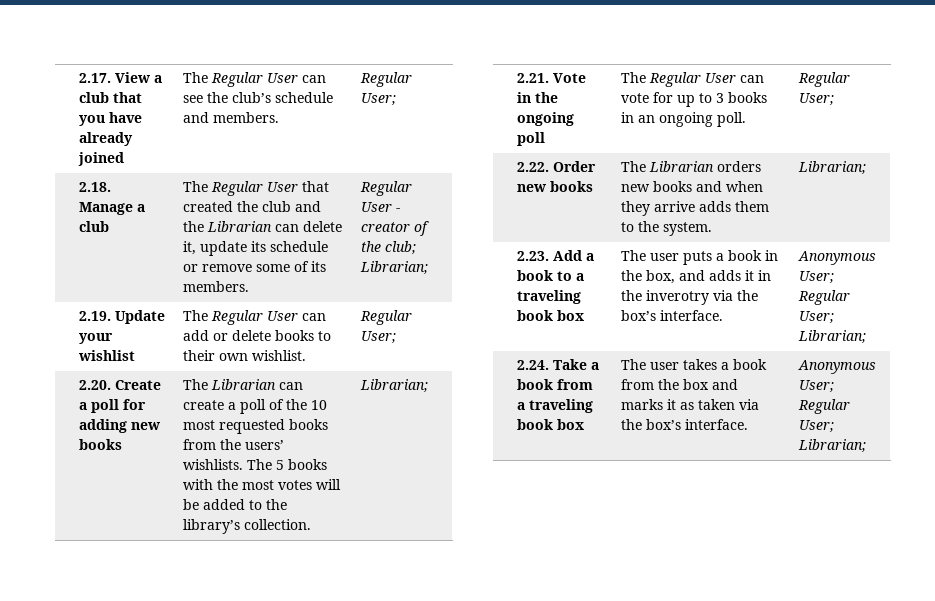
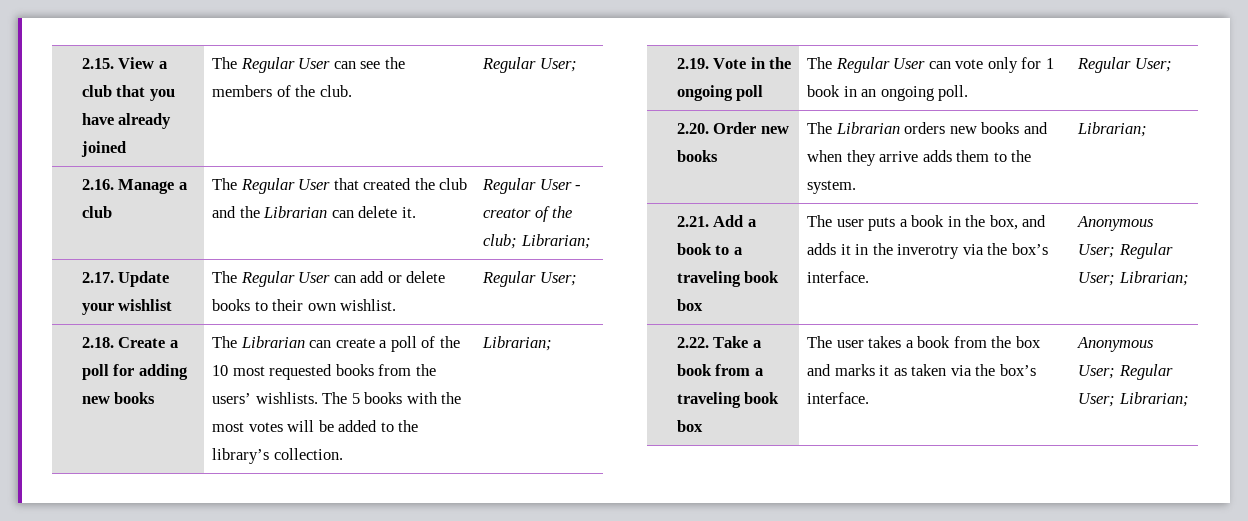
[79,73,112,83] 2.17. -> [81,58,114,69] 2.15.
[231,92,333,103] [182,112,279,123] [359,72,412,87] [360,93,396,106] [79,182,112,192] club’s schedule and members. | Regular User; // 2.18. -> [212,85,352,97] [482,57,577,73] [81,179,114,190] members of the club. | Regular User; // 2.16.
[182,241,328,256] [182,261,326,272] [182,281,249,292] it, update its schedule or remove some of its members. -> [401,207,416,218] it.
[79,311,112,321] 2.19. -> [81,272,114,283] 2.17.
[79,380,112,390] 2.20. -> [81,337,114,348] 2.18.
[517,73,550,83] 2.21. -> [676,58,709,69] 2.19.
[652,92,767,107] for up to 3 books -> [987,57,1054,73] [807,85,841,97] only for 1 book
[517,162,550,172] 2.22. -> [676,123,709,134] 2.20.
[517,251,550,261] 2.23. -> [676,216,709,227] 2.21.
[517,360,550,370] 2.24. -> [676,337,709,348] 2.22.

